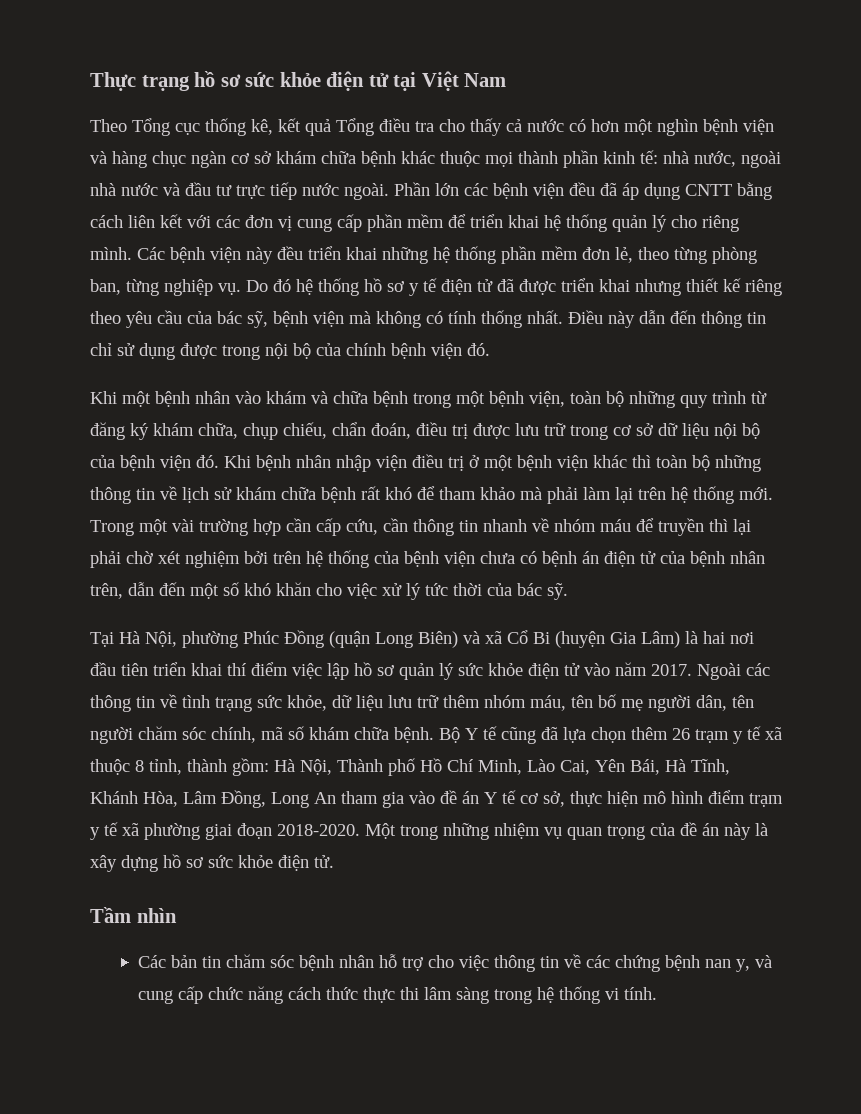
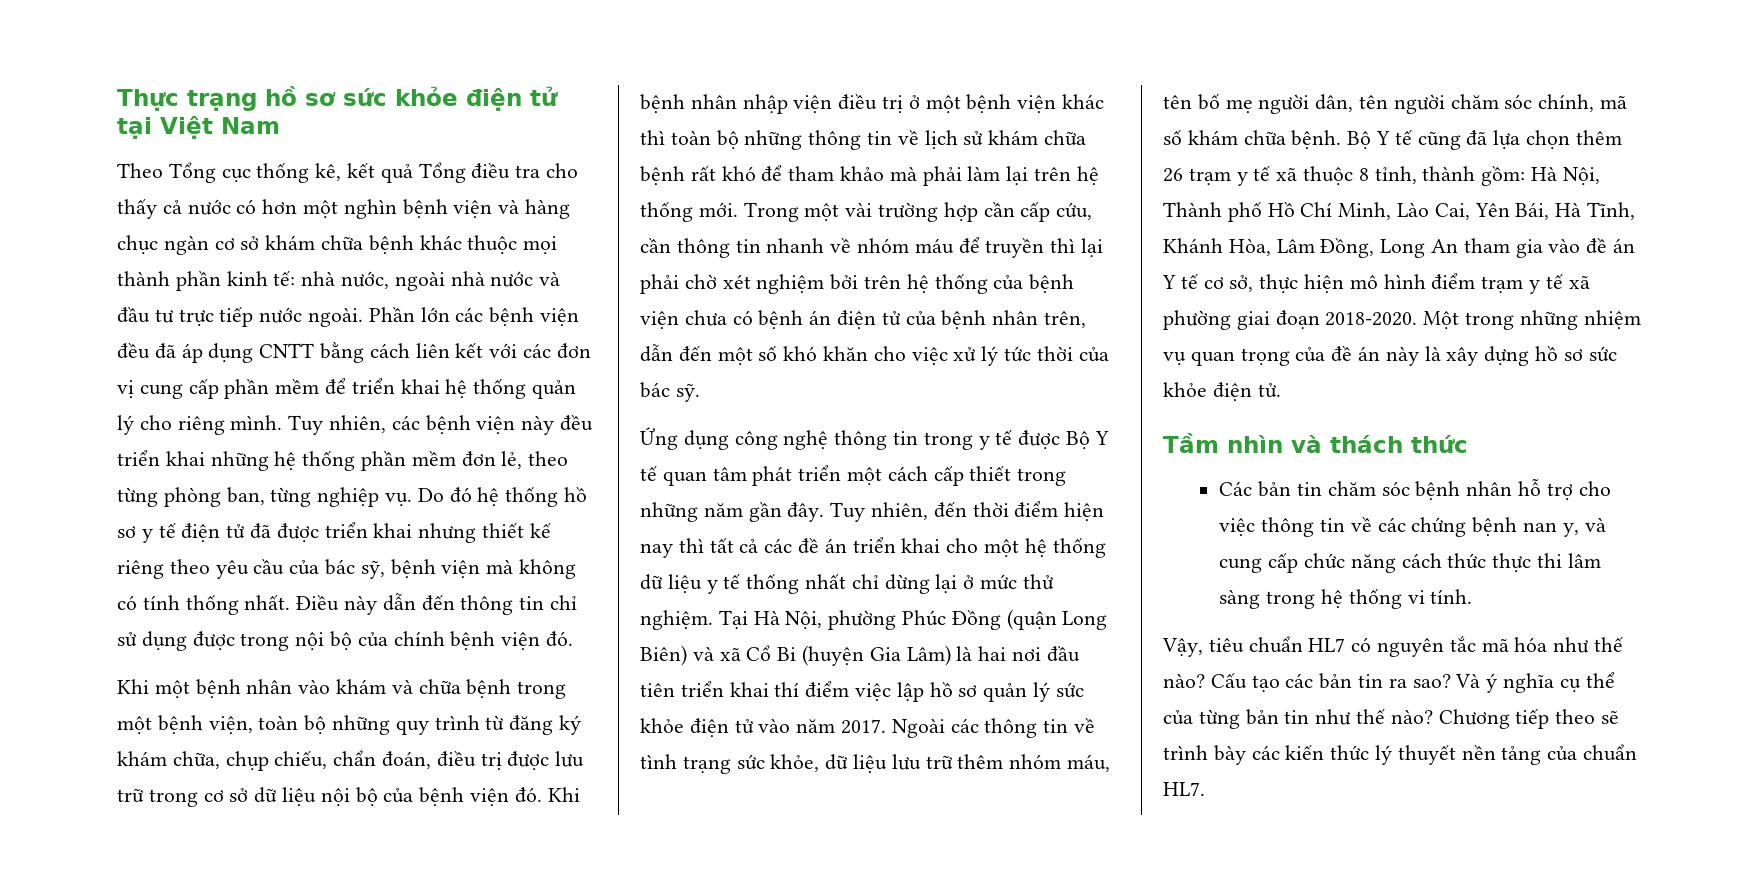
[137,247,165,260] Các -> [288,415,420,435] Tuy nhiên, các
(568, 591) none -> [640,427,1109,450] [640,465,1067,486] [640,501,1105,522] [640,537,1106,558] [640,574,1054,594] [640,610,713,630] Ứng dụng công nghệ thông tin trong y tế được Bộ Y tế quan tâm phát triển một cách cấp thiết trong những năm gần đây. Tuy nhiên, đến thời điểm hiện nay thì tất cả các đề án triển khai cho một hệ thống dữ liệu y tế thống nhất chỉ dừng lại ở mức thử nghiệm.
(177, 915) none -> [1291,435,1468,453] và thách thức
(657, 993) none -> [1162,635,1624,657] [1163,672,1615,693] [1163,709,1620,729] [1163,744,1638,765] [1163,782,1205,796] // Vậy, tiêu chuẩn HL7 có nguyên tắc mã hóa như thế nào? Cấu tạo các bản tin ra sao? Và ý nghĩa cụ thể của từng bản tin như thế nào? Chương tiếp theo sẽ trình bày các kiến thức lý thuyết nền tảng của chuẩn HL7.

